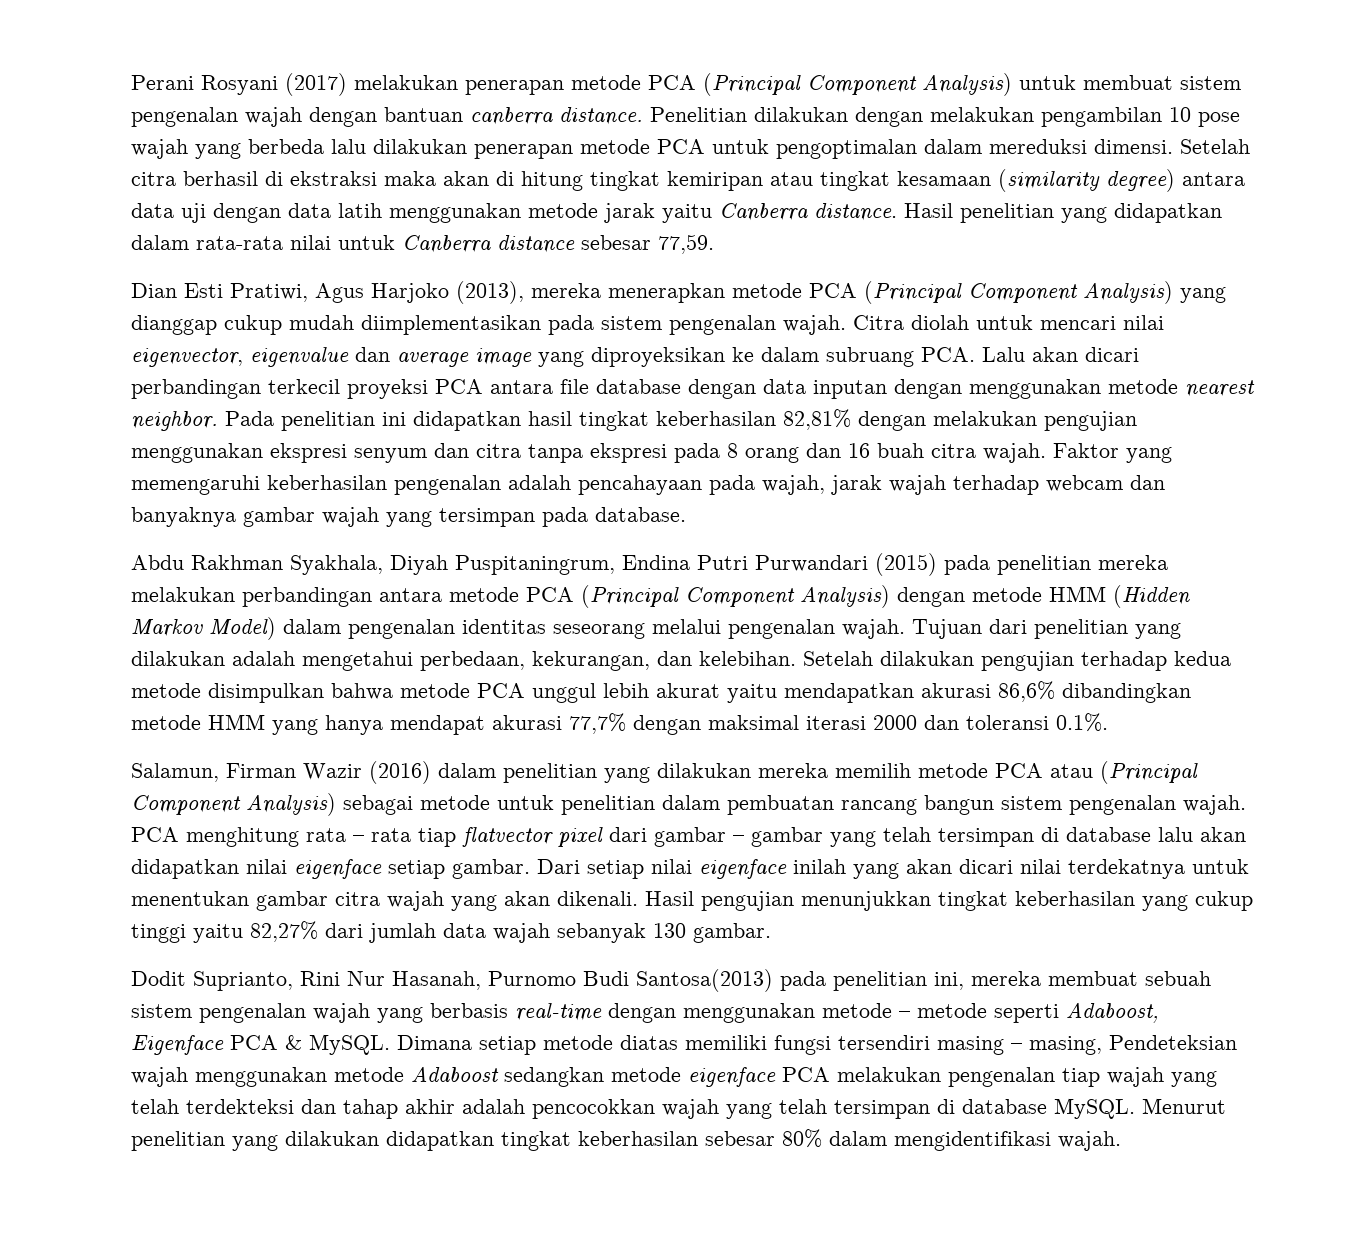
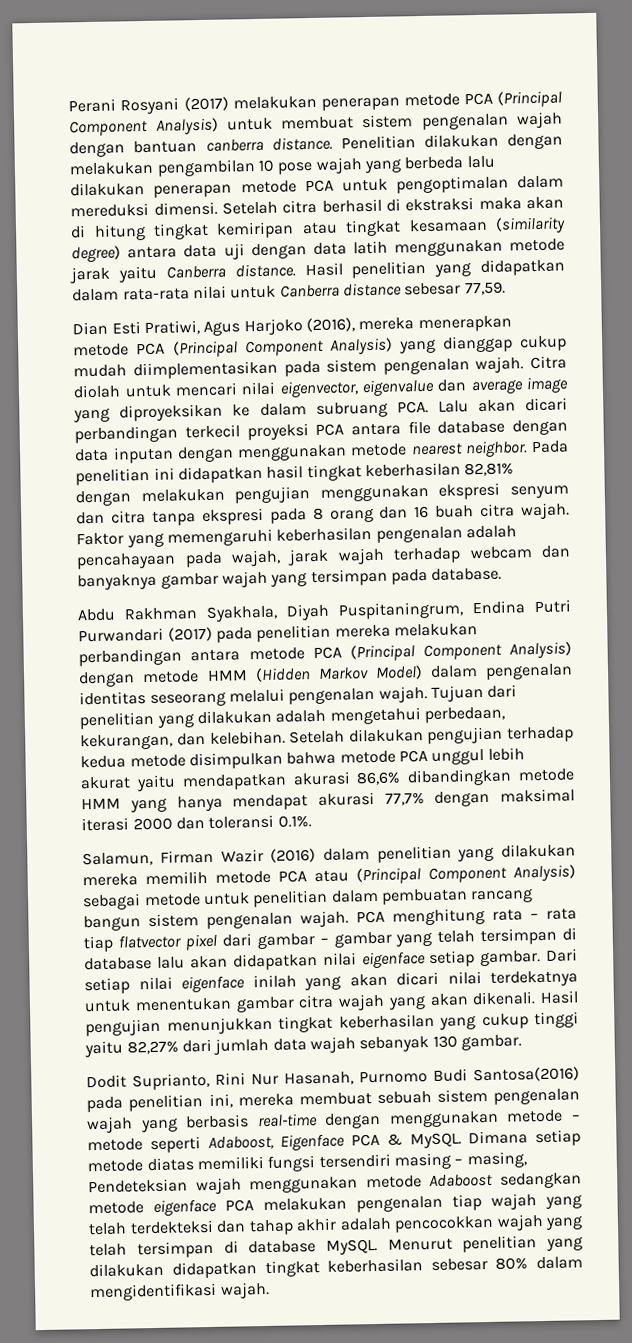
[456,281,525,304] (2013), -> [305,317,355,333] (2016),
[875,553,938,576] (2015) -> [167,626,213,642] (2017)
[636,969,774,992] Santosa(2013) -> [473,1066,581,1083] Santosa(2016)

